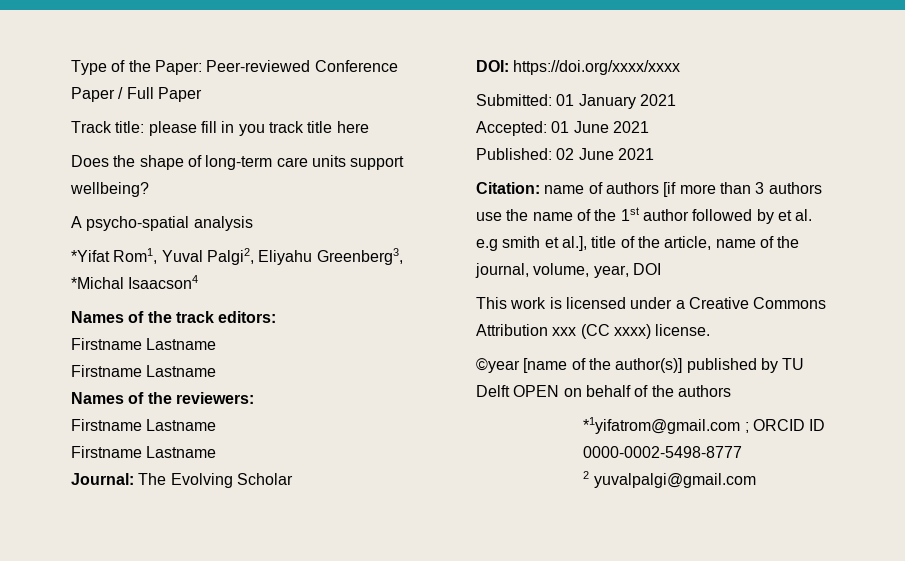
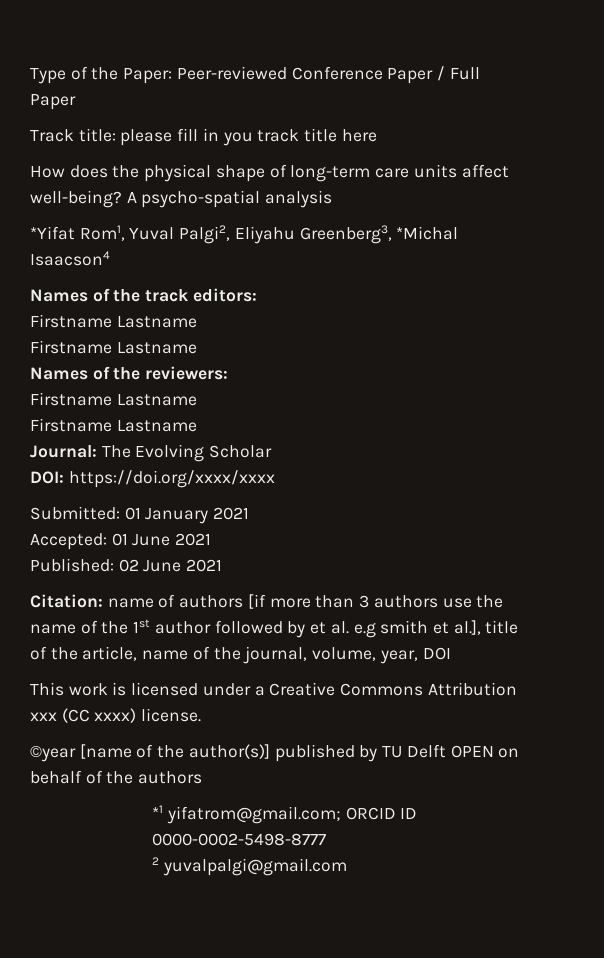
[71,155,136,167] Does the -> [30,164,212,182] How does the physical
[350,156,405,170] [70,182,149,197] support wellbeing? // -> [461,164,509,178] [30,190,122,208] affect well-being?
[583,417,749,434] *1yifatrom@gmail.com ; -> [152,805,341,824] *1 yifatrom@gmail.com;

